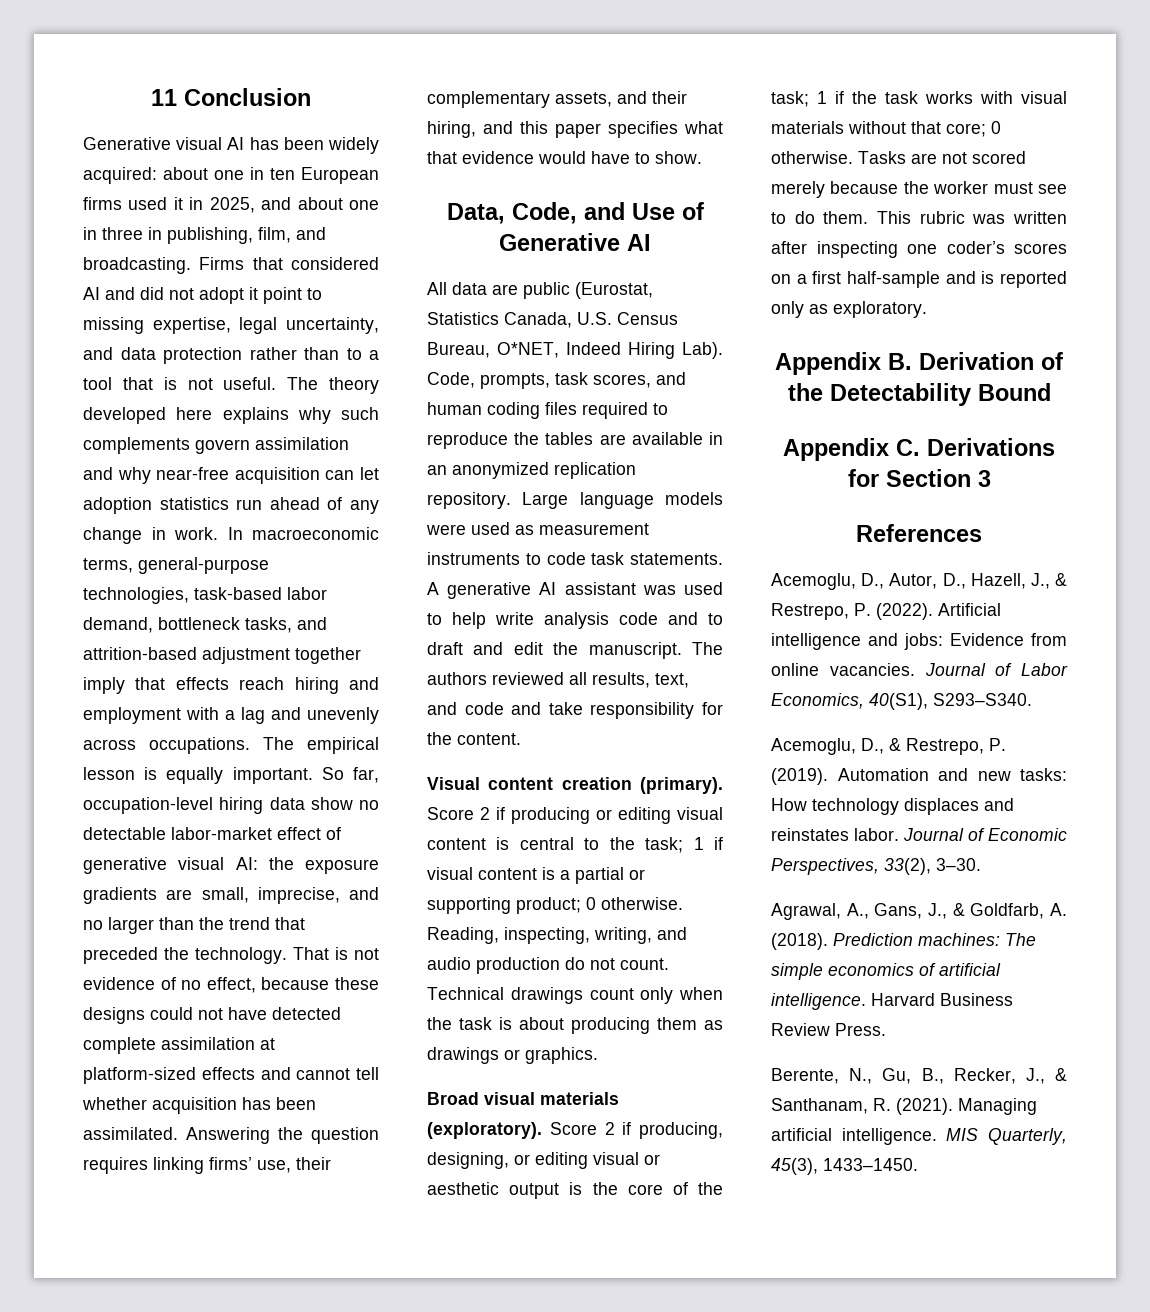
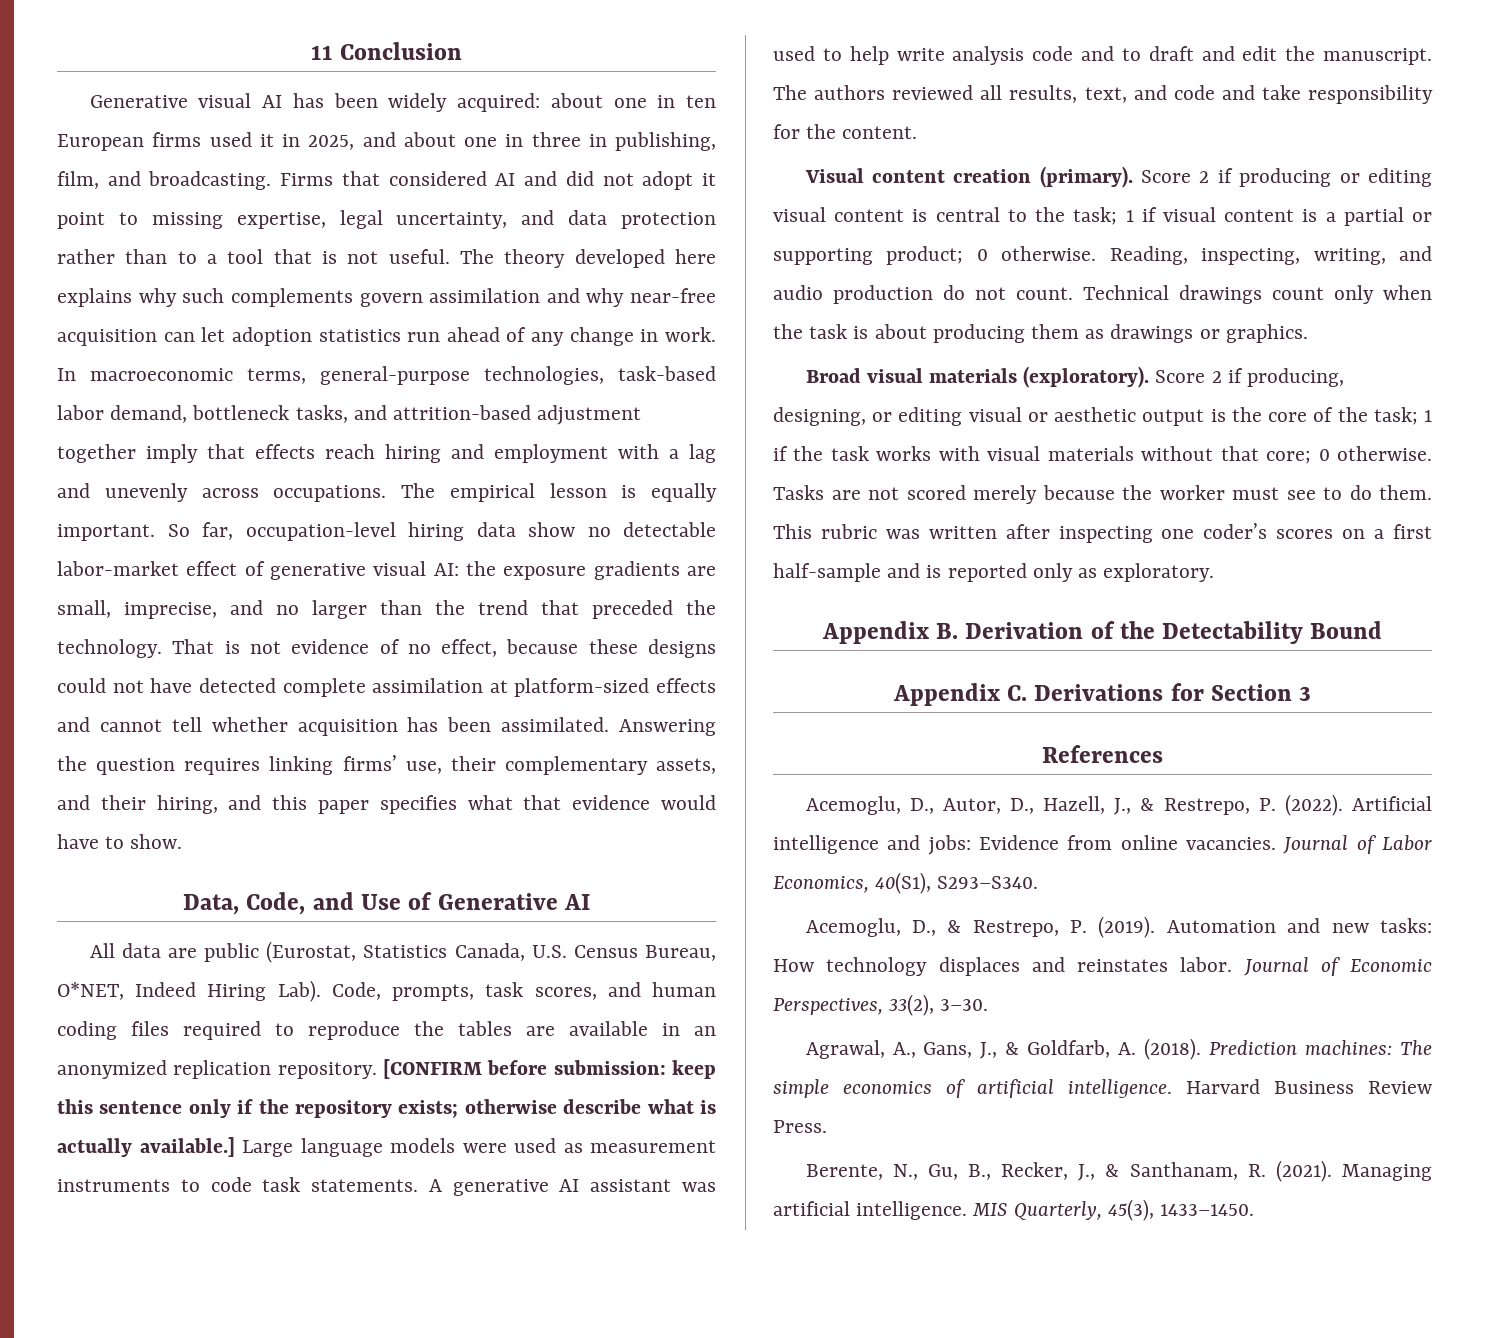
(511, 500) none -> [383,1059,716,1079] [57,1099,716,1118] [57,1137,235,1157] [CONFIRM before submission: keep this sentence only if the repository exists; otherwise describe what is actually available.]

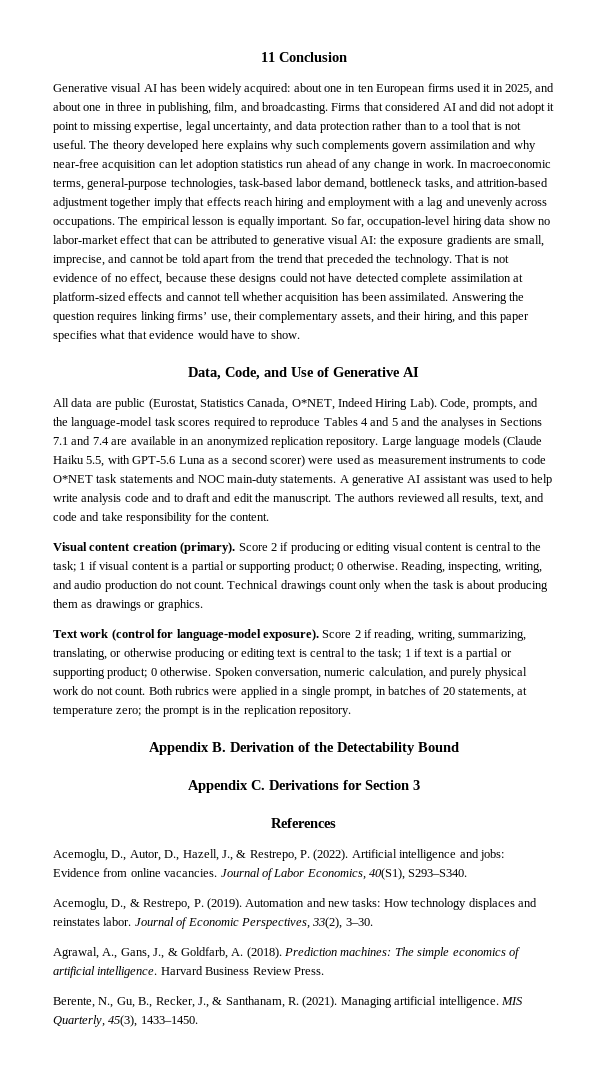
[623,522,716,537] detectable -> (550, 222) none
[244,561,265,576] of -> [152,235,270,244] that can be attributed to
[276,600,422,619] no larger than -> [129,254,256,266] cannot be told apart from
[531,945,716,961] U.S. Census Bureau, -> (289, 404) none
[485,982,716,1000] [57,1021,512,1040] task scores, and human coding files required to reproduce the tables -> [518,398,538,407] [53,417,542,429] [53,436,109,445] and the language-model task scores required to reproduce Tables 4 and 5 and the analyses in Sections 7.1 and 7.4
[383,1059,716,1079] [57,1099,716,1118] [57,1137,455,1157] [CONFIRM before submission: keep this sentence only if the repository exists; otherwise describe what is actually available.] Large language models -> [381,436,542,448] [53,455,305,467] Large language models (Claude Haiku 5.5, with GPT-5.6 Luna as a second scorer)
[262,1177,301,1192] task -> [53,474,278,486] O*NET task statements and NOC main-duty
[805,366,1345,388] [773,407,1433,426] [773,446,1432,464] [773,485,1432,504] [773,523,1432,543] [773,563,1215,582] Broad visual materials (exploratory). Score 2 if producing, designing, or editing visual or aesthetic output is the core of the task; 1 if the task works with visual materials without that core; 0 otherwise. Tasks are not scored merely because the worker must see to do them. This rubric was written after inspecting one coder’s scores on a first half-sample and is reported only as exploratory. -> [53,629,527,641] [53,648,512,660] [53,667,527,679] [53,686,528,698] [53,705,351,717] Text work (control for language-model exposure). Score 2 if reading, writing, summarizing, translating, or otherwise producing or editing text is central to the task; 1 if text is a partial or supporting product; 0 otherwise. Spoken conversation, numeric calculation, and purely physical work do not count. Both rubrics were applied in a single prompt, in batches of 20 statements, at temperature zero; the prompt is in the replication repository.

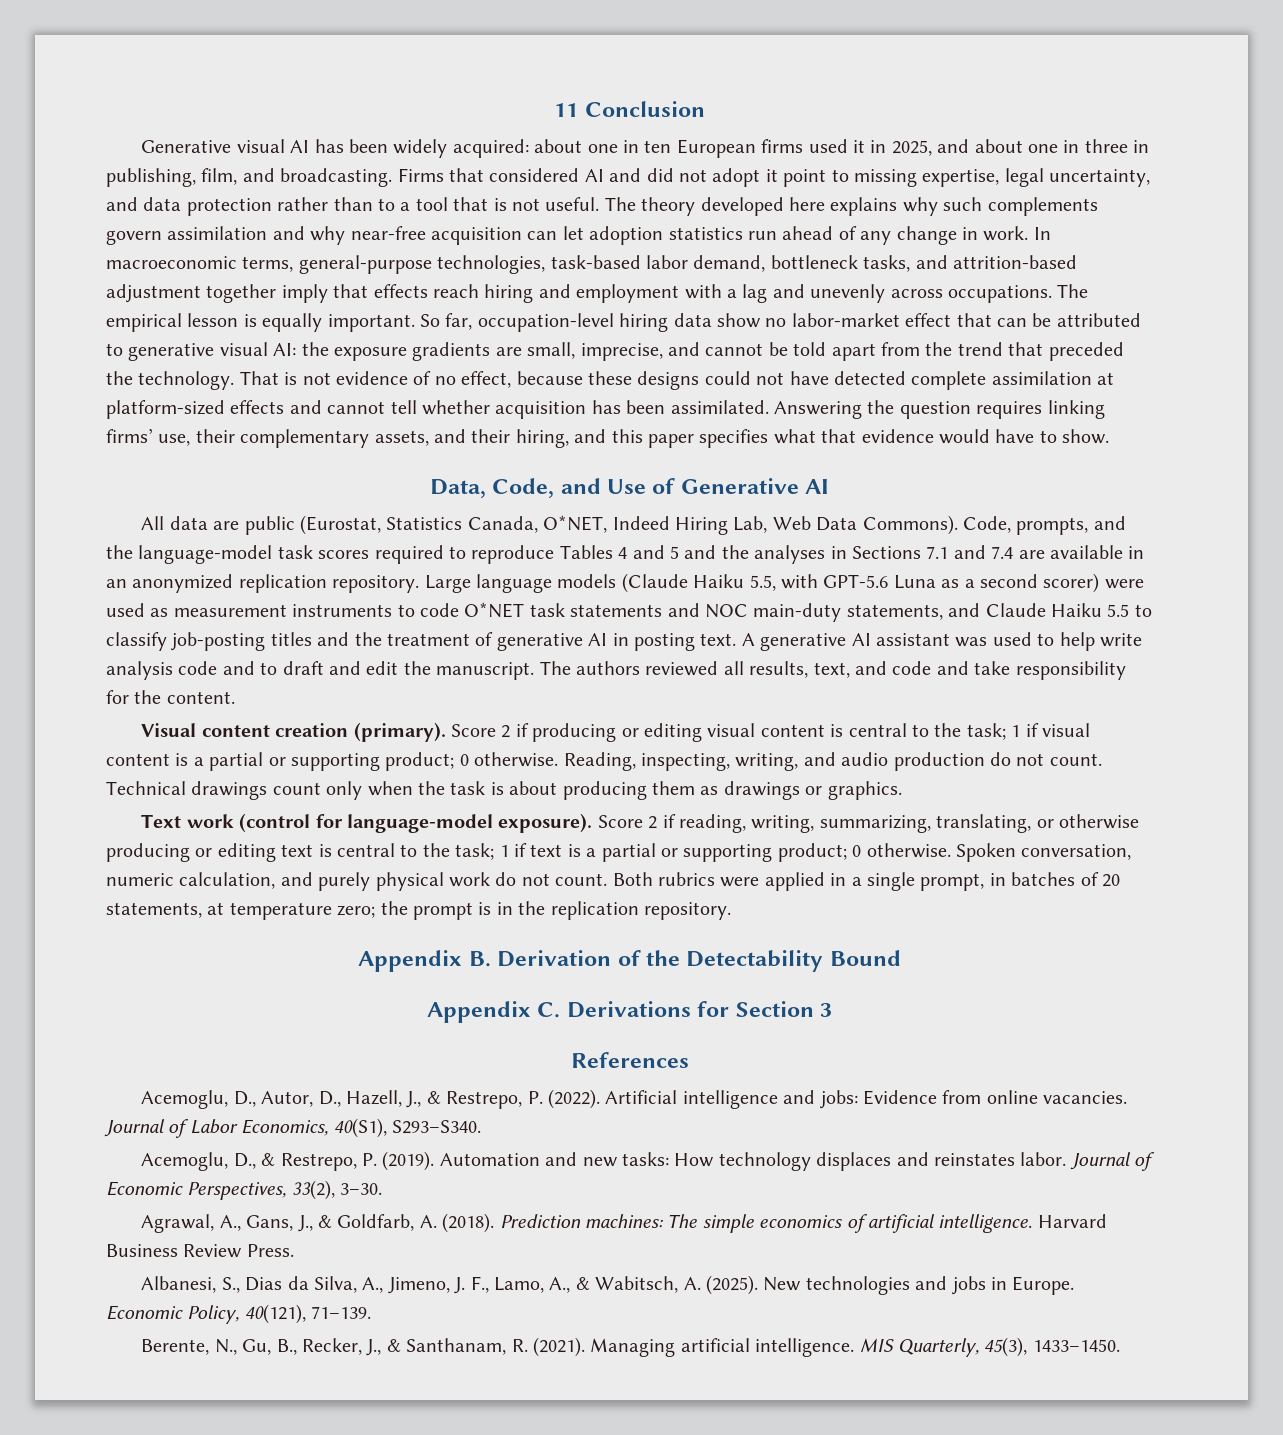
[409,398,437,410] Lab). -> [733,515,958,535] Lab, Web Data Commons).
[280,475,337,483] statements. -> [846,603,1152,620] [106,632,737,651] statements, and Claude Haiku 5.5 to classify job-posting titles and the treatment of generative AI in posting text.
(324, 971) none -> [141,1275,1075,1295] [106,1304,372,1324] // Albanesi, S., Dias da Silva, A., Jimeno, J. F., Lamo, A., & Wabitsch, A. (2025). New technologies and jobs in Europe. Economic Policy, 40(121), 71–139.

